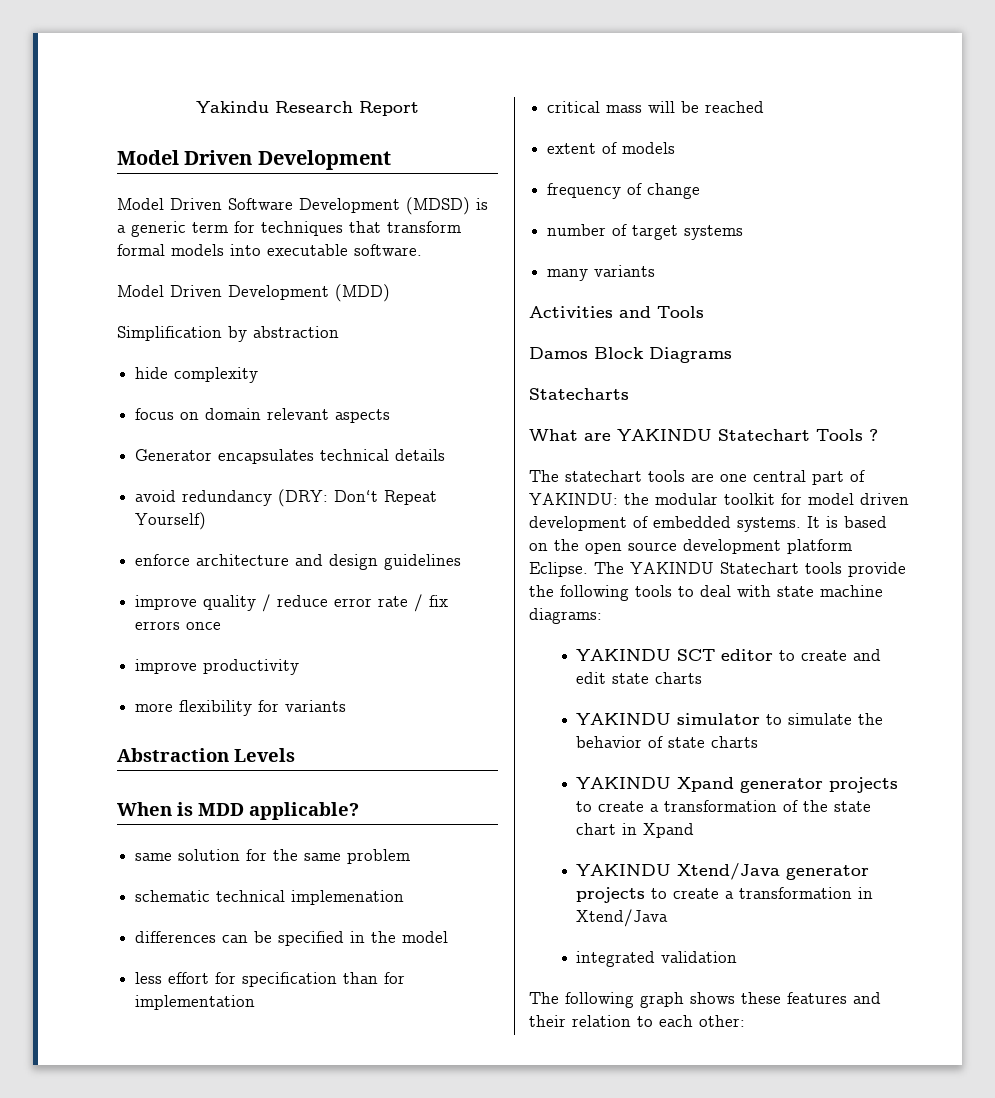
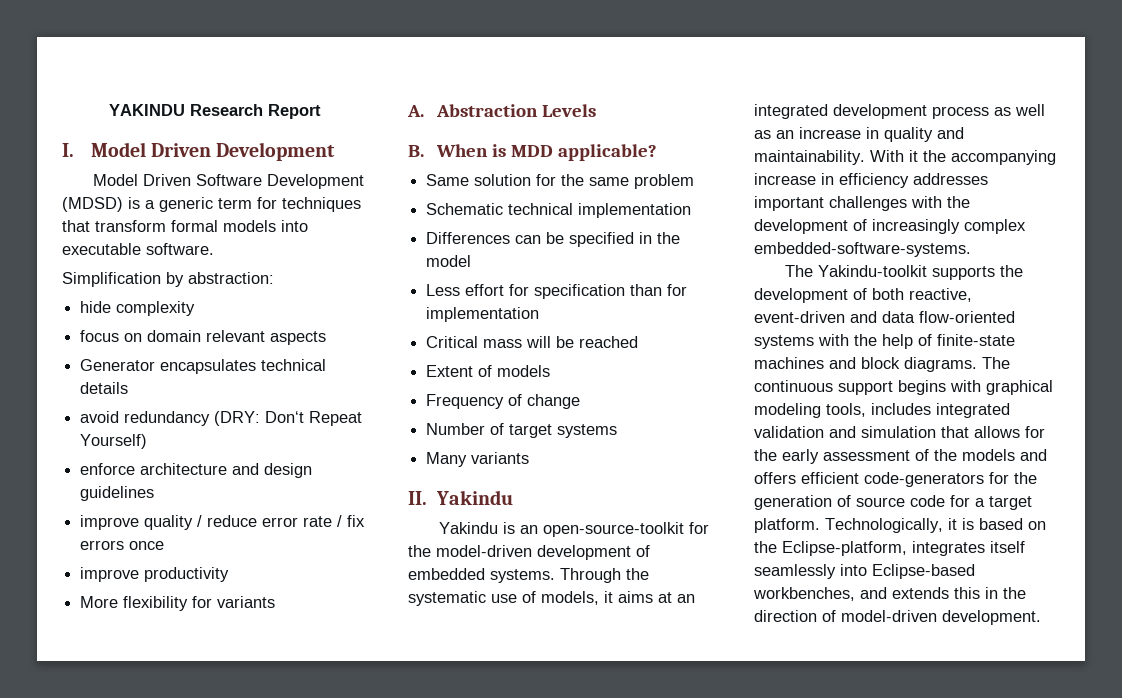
[196,101,269,113] Yakindu -> [109,104,185,116] YAKINDU
(419, 108) none -> [62,143,74,157] I.
[117,284,390,302] // Model Driven Development (MDD) -> (214, 249) none
[253,326,339,338] abstraction -> [188,272,274,284] abstraction:
[135,703,174,712] more -> [80,596,119,608] More
(347, 706) none -> [407,105,424,117] A.
(295, 755) none -> [408,145,424,157] B.
[135,853,173,861] same -> [426,174,470,186] Same
[135,890,405,905] [135,931,217,943] schematic technical implemenation // differences -> [426,203,692,218] [426,232,511,244] Schematic technical implementation // Differences
[135,972,163,984] less -> [426,284,461,296] Less
[547,101,601,113] critical -> [426,336,479,348] Critical
[547,143,597,154] extent -> [426,365,474,377] Extent
[547,183,622,199] frequency -> [426,394,505,409] Frequency
[547,224,607,236] number -> [426,423,486,435] Number
[547,265,656,281] [529,306,704,318] [529,347,732,363] [529,388,629,400] [529,429,878,441] [529,470,865,485] [529,493,909,505] [529,516,887,532] [529,539,852,554] [529,562,906,577] [529,585,883,601] [529,608,602,624] [576,649,882,661] [576,672,703,684] [576,713,884,725] [576,736,759,748] [576,777,899,793] [576,800,872,812] [576,823,695,838] [576,863,870,880] [576,887,874,903] [576,909,669,927] [576,951,738,967] [529,992,881,1008] [529,1015,745,1027] many variants // Activities and Tools // Damos Block Diagrams // Statecharts // What are YAKINDU Statechart Tools ? // The statechart tools are one central part of YAKINDU: the modular toolkit for model driven development of embedded systems. It is based on the open source development platform Eclipse. The YAKINDU Statechart tools provide the following tools to deal with state machine diagrams: // YAKINDU SCT editor to create and edit state charts // YAKINDU simulator to simulate the behavior of state charts // YAKINDU Xpand generator projects to create a transformation of the state chart in Xpand // YAKINDU Xtend/Java generator projects to create a transformation in Xtend/Java // integrated validation // The following graph shows these features and their relation to each other: -> [426,452,530,467] [408,490,513,505] [439,522,710,537] [408,545,650,560] [408,568,649,583] [408,591,695,606] [754,104,1045,119] [754,127,964,142] [754,150,1056,165] [754,173,988,188] [754,196,970,211] [754,219,1026,234] [754,242,971,257] [785,265,1024,280] [754,288,972,303] [754,311,1015,323] [754,334,1015,349] [754,357,1010,372] [754,380,1053,395] [754,403,1010,418] [754,426,1045,438] [754,449,1047,464] [754,472,1037,487] [754,495,1032,510] [754,518,1046,533] [754,541,1025,556] [754,564,975,579] [753,587,1026,601] [754,610,1041,625] Many variants // II. Yakindu // Yakindu is an open-source-toolkit for the model-driven development of embedded systems. Through the systematic use of models, it aims at an integrated development process as well as an increase in quality and maintainability. With it the accompanying increase in efficiency addresses important challenges with the development of increasingly complex embedded-software-systems. // The Yakindu-toolkit supports the development of both reactive, event-driven and data flow-oriented systems with the help of finite-state machines and block diagrams. The continuous support begins with graphical modeling tools, includes integrated validation and simulation that allows for the early assessment of the models and offers efficient code-generators for the generation of source code for a target platform. Technologically, it is based on the Eclipse-platform, integrates itself seamlessly into Eclipse-based workbenches, and extends this in the direction of model-driven development.

